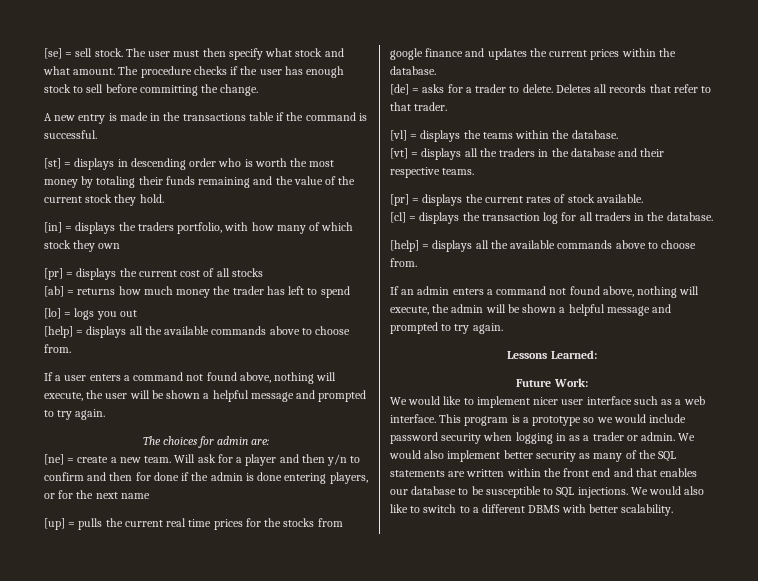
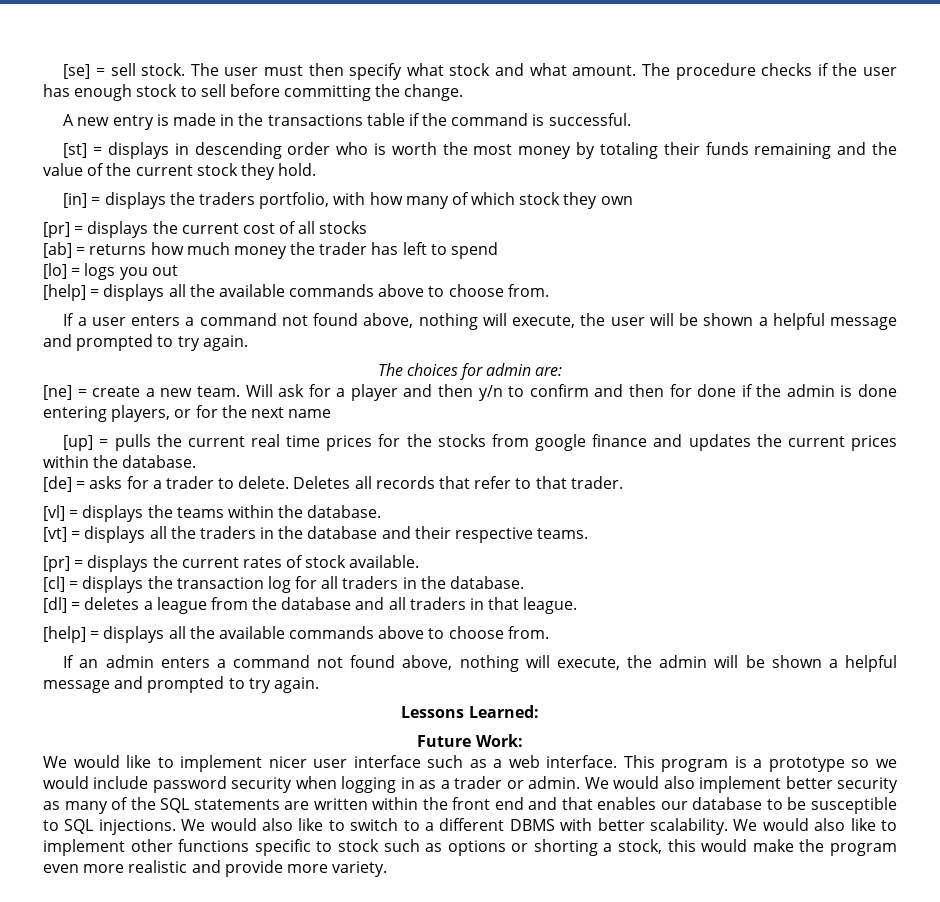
(713, 216) none -> [43,597,578,614] // [dl] = deletes a league from the database and all traders in that league.
(674, 510) none -> [733,818,897,831] [43,839,898,856] [43,860,388,877] We would also like to implement other functions specific to stock such as options or shorting a stock, this would make the program even more realistic and provide more variety.

